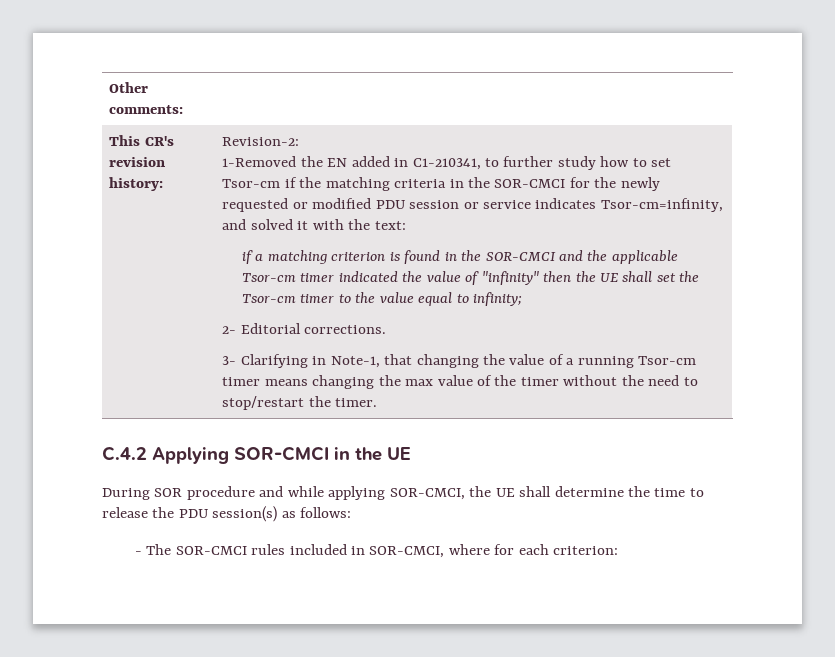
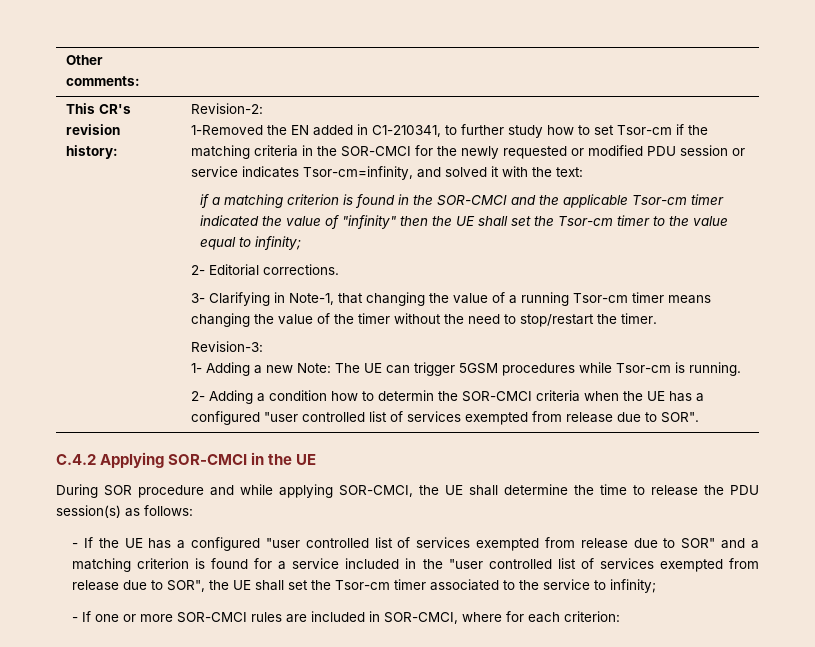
[405,379,434,386] max -> (274, 319) none
(378, 402) none -> [190,341,263,352] [190,362,741,376] [190,390,704,404] [190,411,699,425] // Revision-3: // 1- Adding a new Note: The UE can trigger 5GSM procedures while Tsor-cm is running. // 2- Adding a condition how to determin the SOR-CMCI criteria when the UE has a configured "user controlled list of services exempted from release due to SOR".
[146,544,172,555] The -> [83,537,759,551] [71,558,759,572] [71,579,656,593] [71,611,173,622] If the UE has a configured "user controlled list of services exempted from release due to SOR" and a matching criterion is found for a service included in the "user controlled list of services exempted from release due to SOR", the UE shall set the Tsor-cm timer associated to the service to infinity; // - If one or more
(286, 549) none -> [285,614,307,623] are

